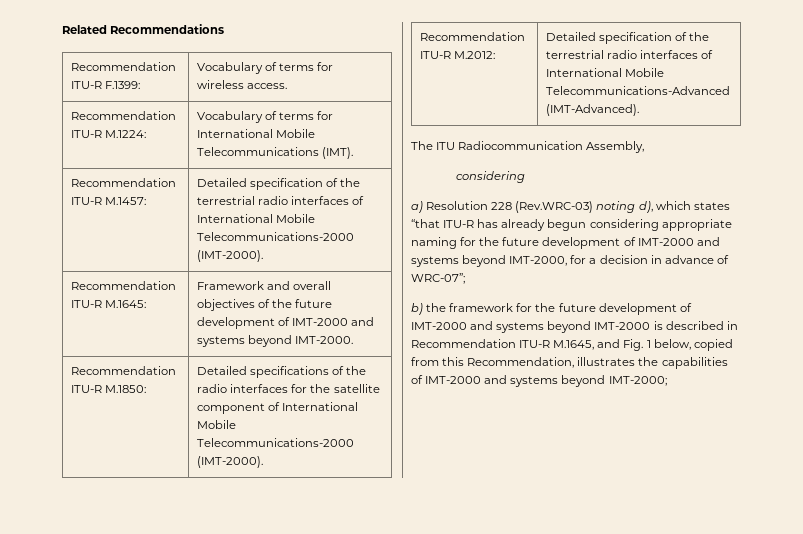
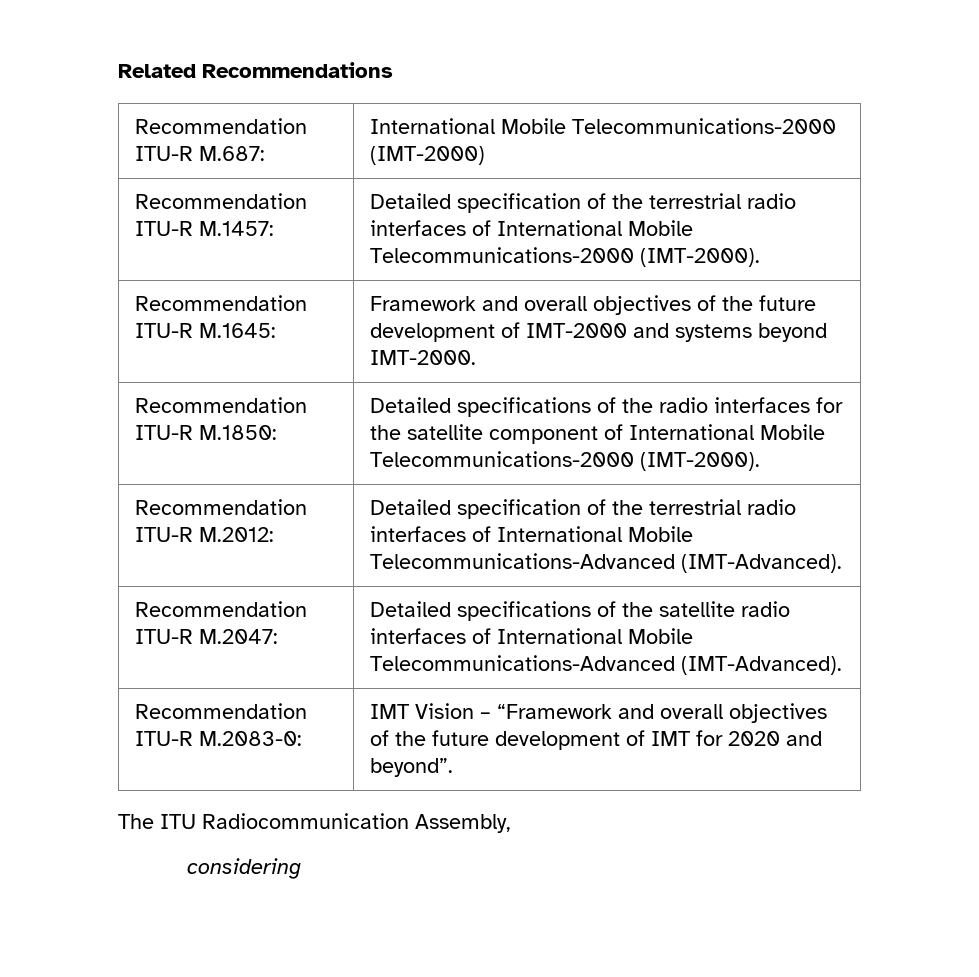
[105,81,141,89] [197,62,334,74] [197,80,288,89] [71,111,177,120] [71,130,147,138] [197,111,334,123] [197,129,316,138] [197,147,354,159] F.1399: | Vocabulary of terms for wireless access. // Recommendation ITU-R M.1224: | Vocabulary of terms for International Mobile Telecommunications (IMT). -> [199,146,266,161] [370,118,837,134] [370,146,486,165] M.687: | International Mobile Telecommunications-2000 (IMT-2000)
(640, 110) none -> [135,601,308,617] [135,629,279,644] [370,601,791,621] [370,628,694,644] [370,655,843,675] [135,703,308,719] [135,731,303,746] [370,703,828,723] [370,730,823,750] [370,758,454,777] // Recommendation ITU-R M.2047: | Detailed specifications of the satellite radio interfaces of International Mobile Telecommunications-Advanced (IMT-Advanced). // Recommendation ITU-R M.2083-0: | IMT Vision – “Framework and overall objectives of the future development of IMT for 2020 and beyond”.
[411,201,730,213] [411,219,732,231] [411,237,720,249] [411,255,729,267] [411,273,465,284] [411,303,692,315] [411,321,738,333] [411,339,733,351] [411,357,728,369] [411,375,667,387] // a) Resolution 228 (Rev.WRC-03) noting d), which states “that ITU-R has already begun considering appropriate naming for the future development of IMT-2000 and systems beyond IMT-2000, for a decision in advance of WRC-07”; // b) the framework for the future development of IMT-2000 and systems beyond IMT-2000 is described in Recommendation ITU-R M.1645, and Fig. 1 below, copied from this Recommendation, illustrates the capabilities of IMT-2000 and systems beyond IMT-2000; -> (301, 868) none

